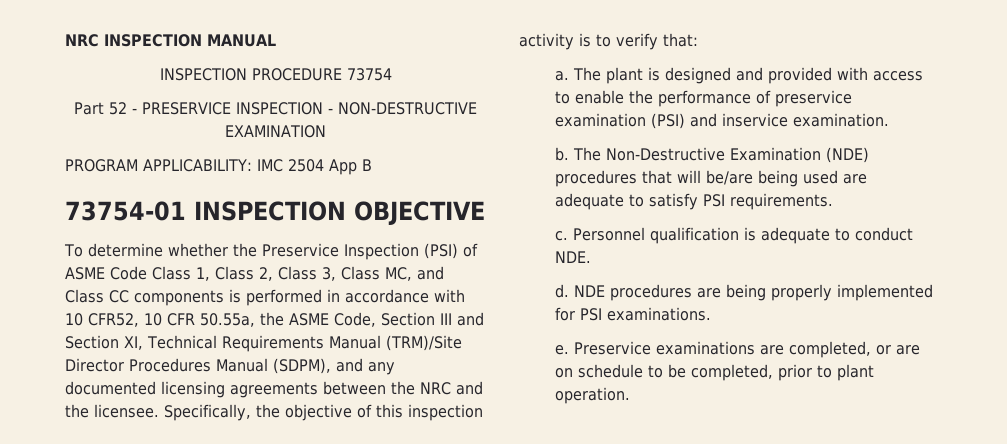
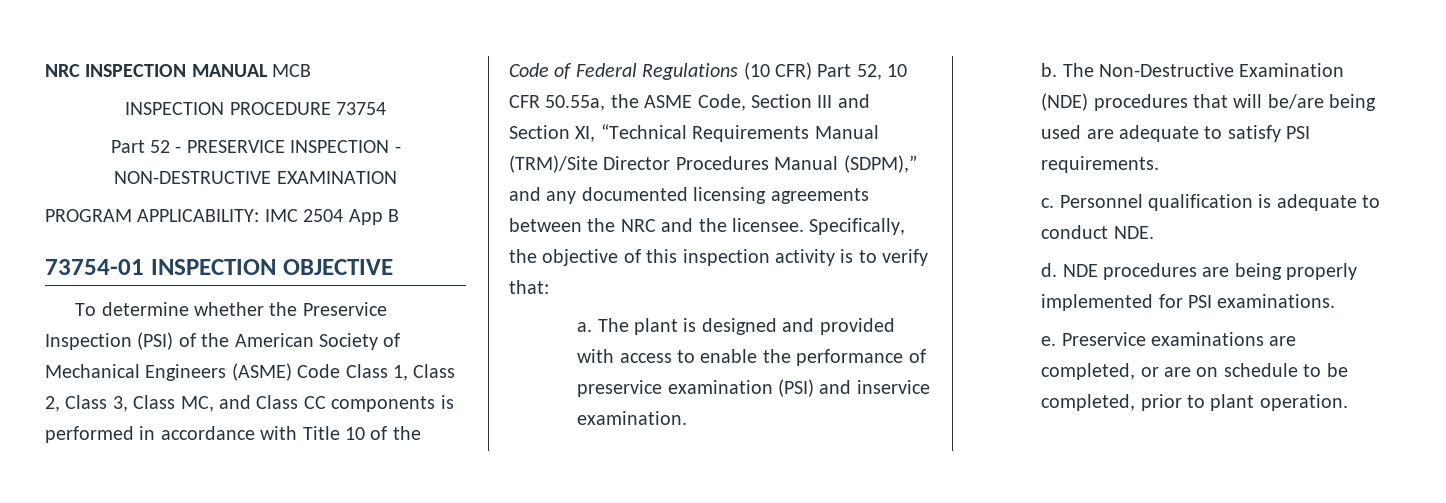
(276, 40) none -> [272,64,312,77] MCB
[65,267,105,280] ASME -> [201,333,401,350] [45,363,292,381] the American Society of Mechanical Engineers (ASME)
[65,313,139,327] 10 CFR52, -> [302,426,421,440] [509,62,882,80] Title 10 of the Code of Federal Regulations (10 CFR) Part 52,
[147,335,217,349] Technical -> [600,124,687,139] “Technical
[273,358,331,374] (SDPM), -> [843,155,917,173] (SDPM),”

